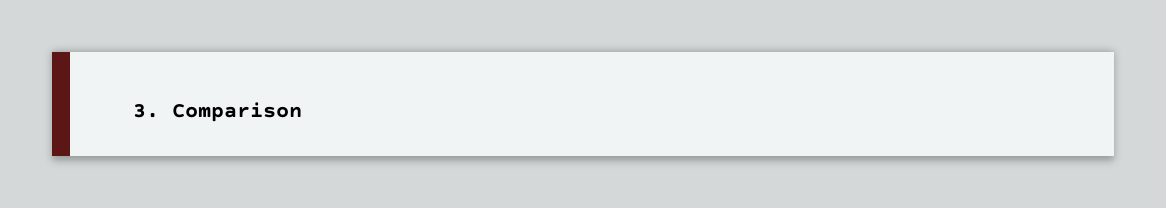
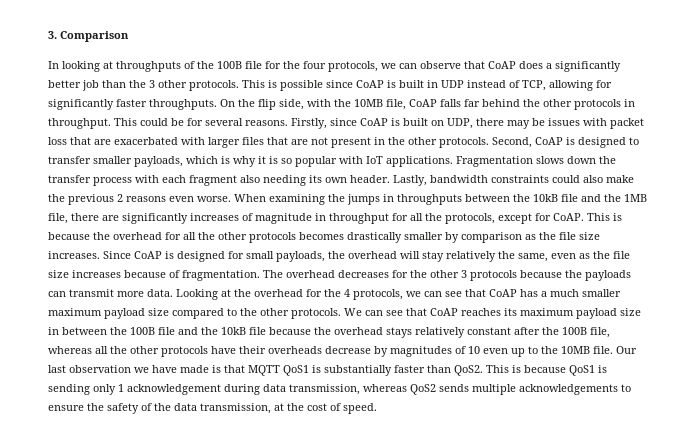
(302, 112) none -> [48,61,621,72] [48,80,612,91] [48,99,635,110] [48,118,644,129] [48,137,639,148] [48,156,616,167] [48,175,634,186] [48,194,647,205] [48,213,622,224] [48,232,600,243] [48,251,630,262] [48,270,631,281] [48,289,621,300] [48,308,641,319] [48,327,610,338] [48,346,637,357] [48,365,607,376] [48,384,631,395] [48,403,377,414] // In looking at throughputs of the 100B file for the four protocols, we can observe that CoAP does a significantly better job than the 3 other protocols. This is possible since CoAP is built in UDP instead of TCP, allowing for significantly faster throughputs. On the flip side, with the 10MB file, CoAP falls far behind the other protocols in throughput. This could be for several reasons. Firstly, since CoAP is built on UDP, there may be issues with packet loss that are exacerbated with larger files that are not present in the other protocols. Second, CoAP is designed to transfer smaller payloads, which is why it is so popular with IoT applications. Fragmentation slows down the transfer process with each fragment also needing its own header. Lastly, bandwidth constraints could also make the previous 2 reasons even worse. When examining the jumps in throughputs between the 10kB file and the 1MB file, there are significantly increases of magnitude in throughput for all the protocols, except for CoAP. This is because the overhead for all the other protocols becomes drastically smaller by comparison as the file size increases. Since CoAP is designed for small payloads, the overhead will stay relatively the same, even as the file size increases because of fragmentation. The overhead decreases for the other 3 protocols because the payloads can transmit more data. Looking at the overhead for the 4 protocols, we can see that CoAP has a much smaller maximum payload size compared to the other protocols. We can see that CoAP reaches its maximum payload size in between the 100B file and the 10kB file because the overhead stays relatively constant after the 100B file, whereas all the other protocols have their overheads decrease by magnitudes of 10 even up to the 10MB file. Our last observation we have made is that MQTT QoS1 is substantially faster than QoS2. This is because QoS1 is sending only 1 acknowledgement during data transmission, whereas QoS2 sends multiple acknowledgements to ensure the safety of the data transmission, at the cost of speed.

